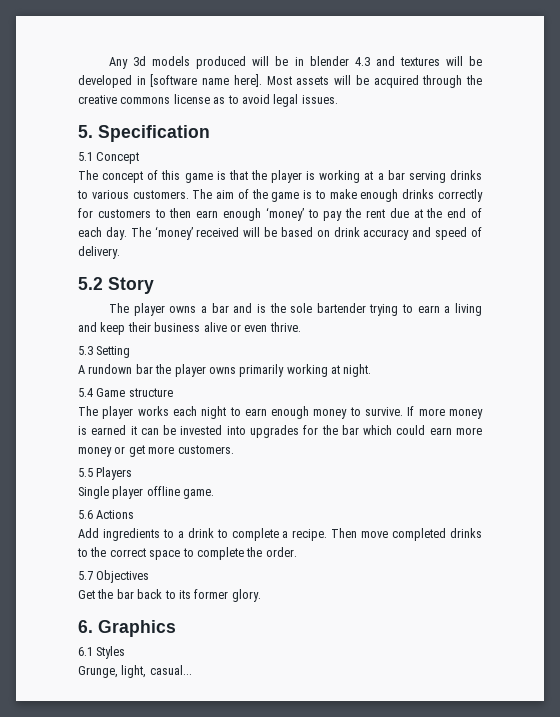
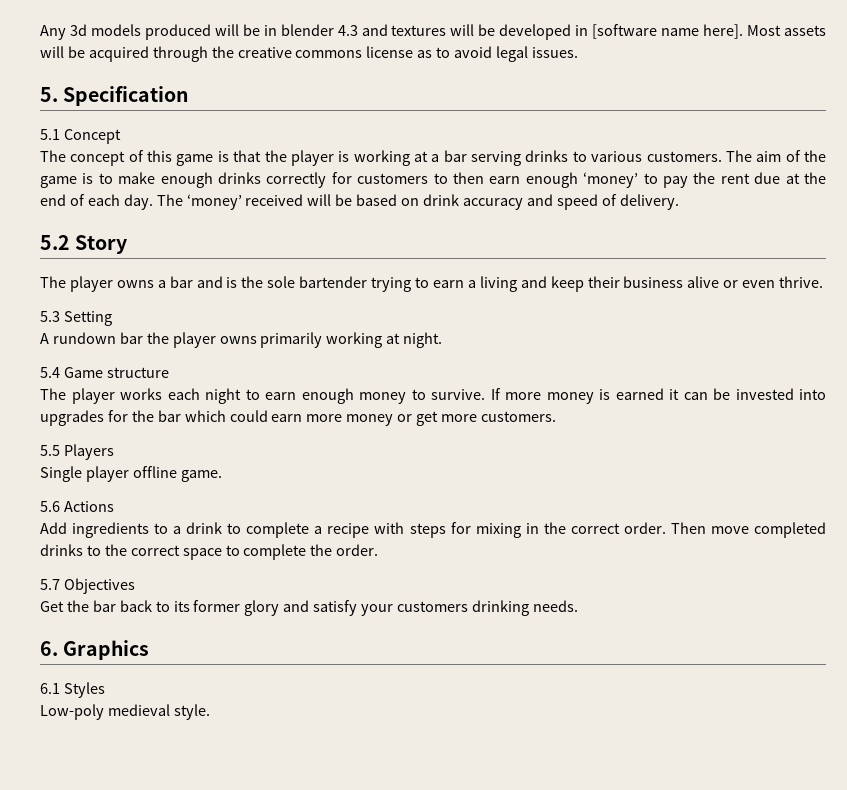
[292,529,328,541] recipe. -> [327,522,666,538] recipe with steps for mixing in the correct order.
[231,589,261,602] glory. -> [244,600,578,616] glory and satisfy your customers drinking needs.
[78,665,192,678] Grunge, light, casual... -> [40,704,210,720] Low-poly medieval style.

